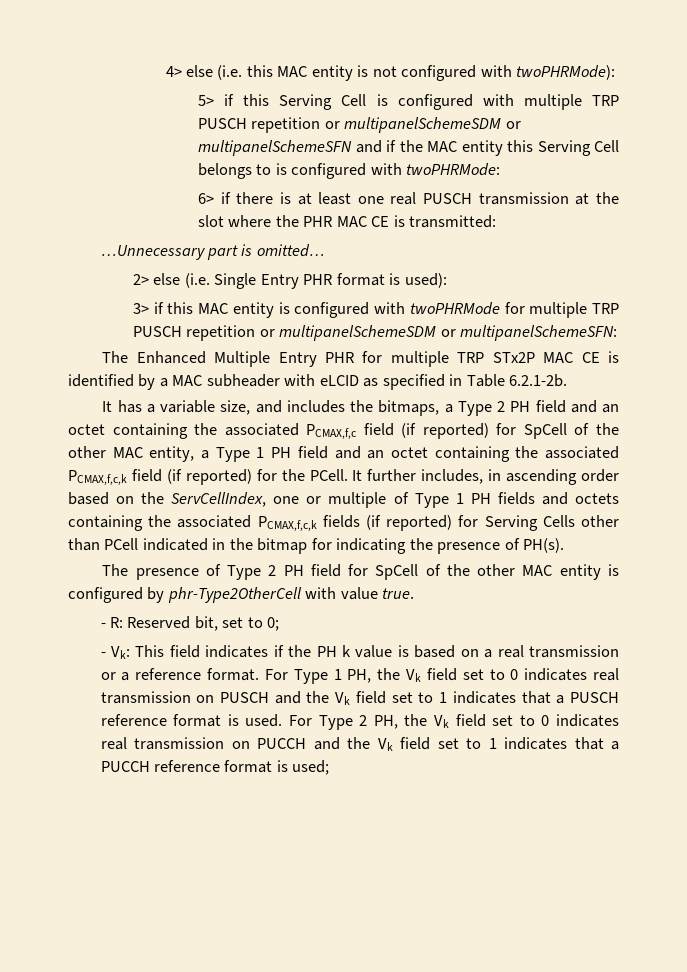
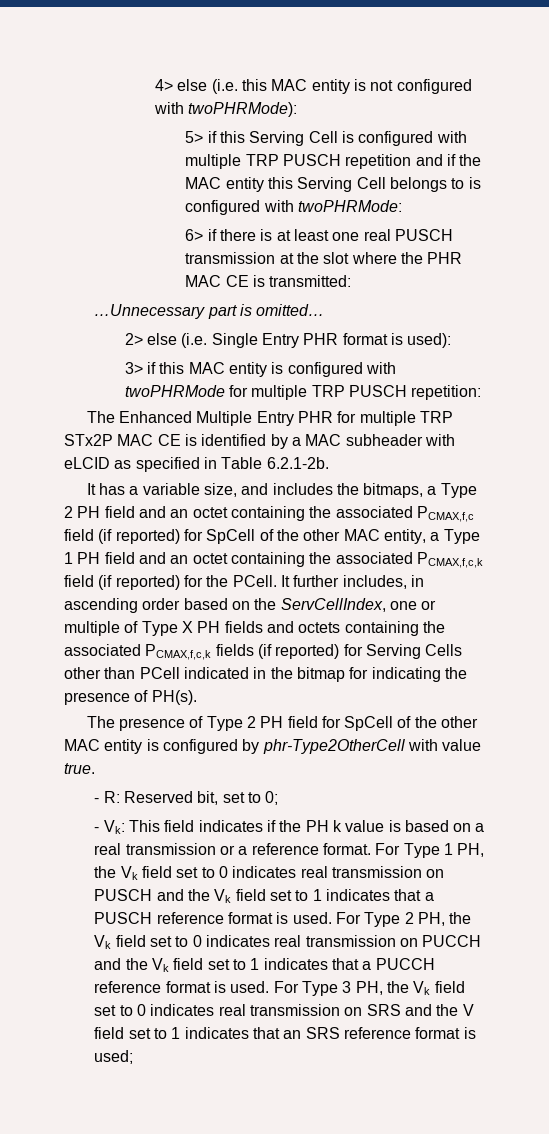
[324,117,521,133] [198,140,353,156] or multipanelSchemeSDM or multipanelSchemeSFN -> (412, 161) none
[186,325,618,341] repetition or multipanelSchemeSDM or multipanelSchemeSFN: -> [411,385,482,400] repetition:
[455,493,464,504] 1 -> [181,621,193,633] X
(288, 766) none -> [230,981,465,996] [94,1004,474,1016] [94,1027,476,1039] used. For Type 3 PH, the Vk field set to 0 indicates real transmission on SRS and the V field set to 1 indicates that an SRS reference format is

